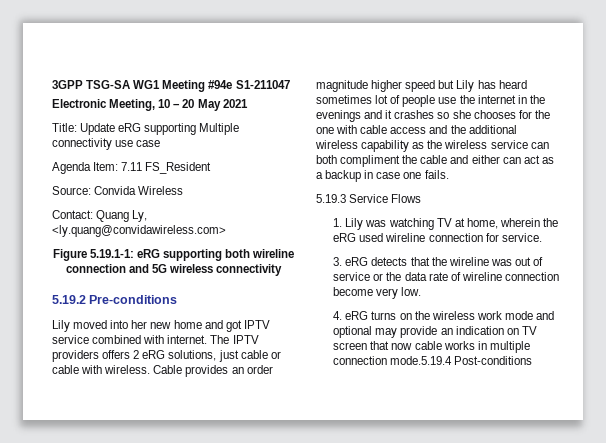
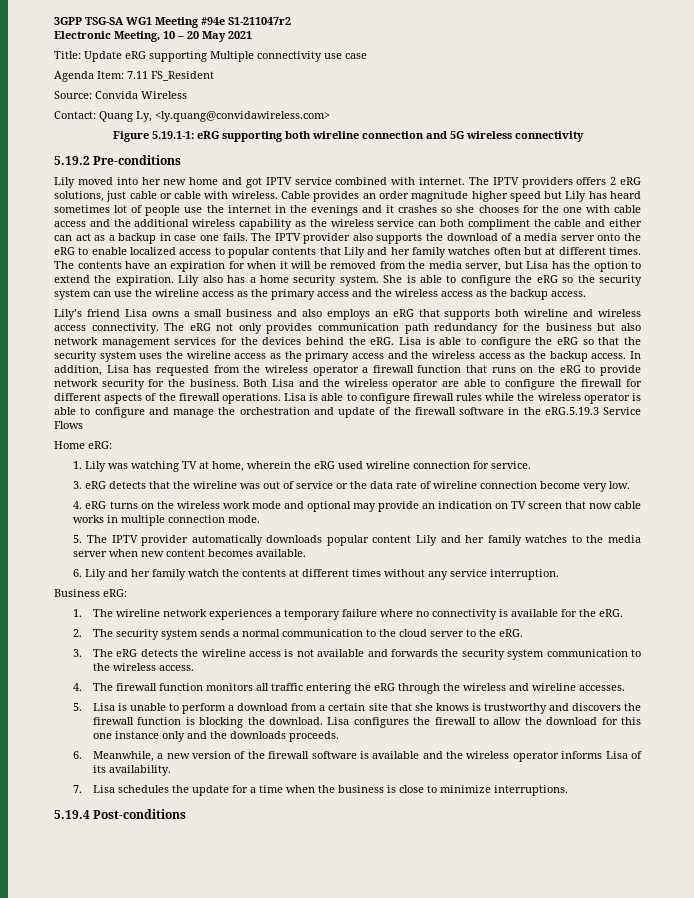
[235,80,290,89] S1-211047 -> [228,17,291,25] S1-211047r2
[316,194,346,203] // 5.19.3 -> [251,233,641,244] [54,247,641,258] [54,261,641,272] [54,275,643,286] [54,289,586,300] [54,309,641,320] [54,323,641,334] [54,337,641,348] [54,351,641,362] [54,365,641,376] [54,379,642,390] [54,393,641,404] [54,407,599,418] The IPTV provider also supports the download of a media server onto the eRG to enable localized access to popular contents that Lily and her family watches often but at different times. The contents have an expiration for when it will be removed from the media server, but Lisa has the option to extend the expiration. Lily also has a home security system. She is able to configure the eRG so the security system can use the wireline access as the primary access and the wireless access as the backup access. // Lily’s friend Lisa owns a small business and also employs an eRG that supports both wireline and wireless access connectivity. The eRG not only provides communication path redundancy for the business but also network management services for the devices behind the eRG. Lisa is able to configure the eRG so that the security system uses the wireline access as the primary access and the wireless access as the backup access. In addition, Lisa has requested from the wireless operator a firewall function that runs on the eRG to provide network security for the business. Both Lisa and the wireless operator are able to configure the firewall for different aspects of the firewall operations. Lisa is able to configure firewall rules while the wireless operator is able to configure and manage the orchestration and update of the firewall software in the eRG.5.19.3
(422, 198) none -> [54,441,112,449] // Home eRG:
[390,356,453,365] mode.5.19.4 -> [228,515,261,523] [73,535,641,546] [73,549,307,557] [73,569,560,580] [54,589,127,597] [73,609,623,620] [73,629,523,640] [73,649,641,660] [92,663,194,671] [73,683,625,694] [73,703,641,714] [92,717,641,728] [92,731,339,742] [73,751,642,762] [92,765,171,776] [73,785,568,796] [54,810,90,819] mode. // 5. The IPTV provider automatically downloads popular content Lily and her family watches to the media server when new content becomes available. // 6. Lily and her family watch the contents at different times without any service interruption. // Business eRG: // 1. The wireline network experiences a temporary failure where no connectivity is available for the eRG. // 2. The security system sends a normal communication to the cloud server to the eRG. // 3. The eRG detects the wireline access is not available and forwards the security system communication to the wireless access. // 4. The firewall function monitors all traffic entering the eRG through the wireless and wireline accesses. // 5. Lisa is unable to perform a download from a certain site that she knows is trustworthy and discovers the firewall function is blocking the download. Lisa configures the firewall to allow the download for this one instance only and the downloads proceeds. // 6. Meanwhile, a new version of the firewall software is available and the wireless operator informs Lisa of its availability. // 7. Lisa schedules the update for a time when the business is close to minimize interruptions. // 5.19.4

